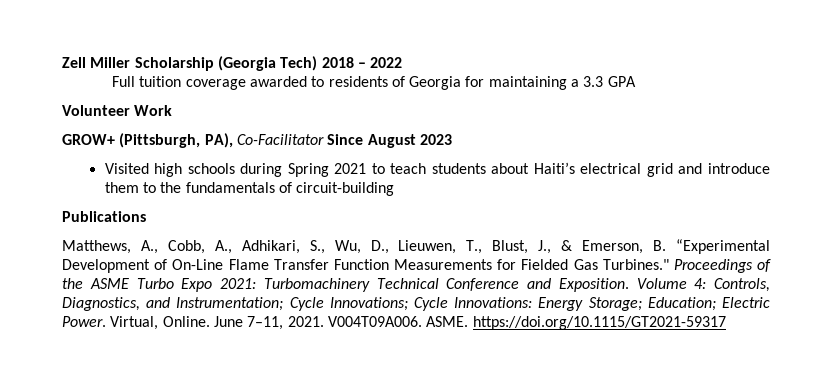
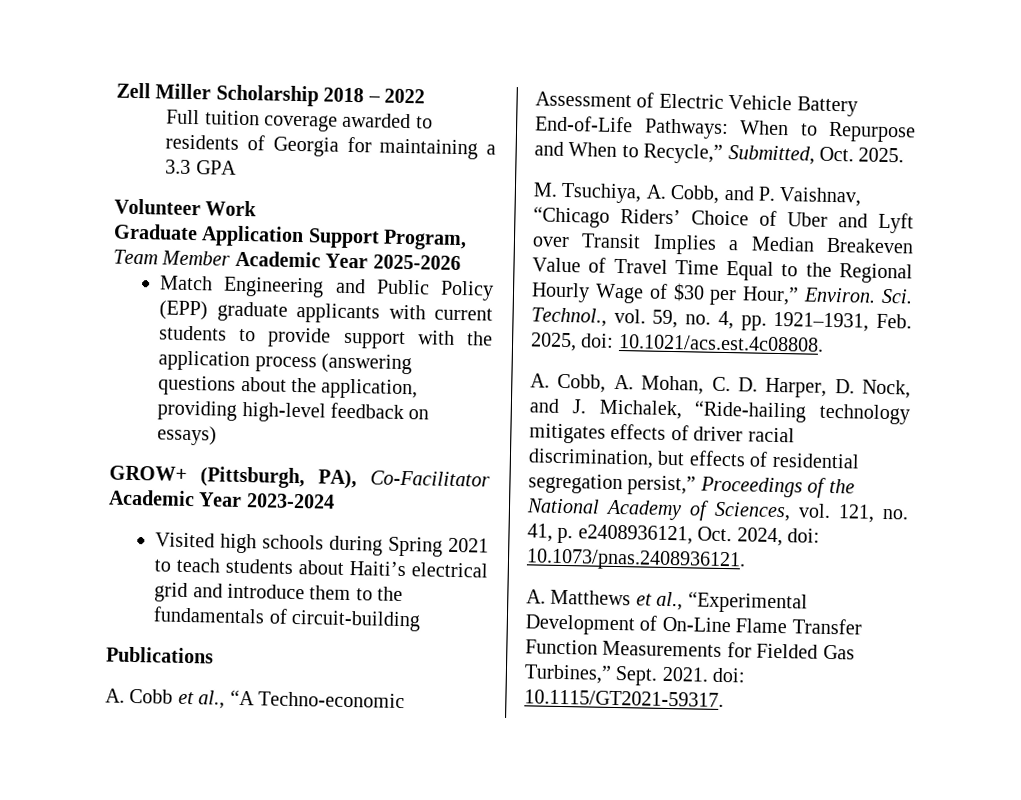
[217,56,318,71] (Georgia Tech) -> (319, 95) none
(173, 110) none -> [113,223,468,251] [113,249,461,271] [160,275,494,301] [159,300,493,324] [159,325,493,350] [158,350,412,375] [158,375,419,400] [157,400,430,423] [157,425,218,446] // Graduate Application Support Program, Team Member Academic Year 2025-2026 // Match Engineering and Public Policy (EPP) graduate applicants with current students to provide support with the application process (answering questions about the application, providing high-level feedback on essays)
[327,134,452,148] Since August 2023 -> [108,489,335,509] Academic Year 2023-2024
[62,240,667,254] Matthews, A., Cobb, A., Adhikari, S., Wu, D., Lieuwen, T., Blust, J., & Emerson, B. -> [105,688,405,709] [535,91,858,117] [535,115,916,143] [534,141,905,165] [533,182,863,207] [533,206,914,234] [532,233,914,255] [532,257,913,284] [531,282,913,306] [531,307,912,332] [530,332,824,352] [530,373,911,399] [529,398,910,425] [529,423,795,444] [528,448,860,469] [528,473,855,498] [526,498,909,523] [527,523,820,547] [526,548,746,572] [526,589,684,611] A. Cobb et al., “A Techno-economic Assessment of Electric Vehicle Battery End-of-Life Pathways: When to Repurpose and When to Recycle,” Submitted, Oct. 2025. // M. Tsuchiya, A. Cobb, and P. Vaishnav, “Chicago Riders’ Choice of Uber and Lyft over Transit Implies a Median Breakeven Value of Travel Time Equal to the Regional Hourly Wage of $30 per Hour,” Environ. Sci. Technol., vol. 59, no. 4, pp. 1921–1931, Feb. 2025, doi: 10.1021/acs.est.4c08808. // A. Cobb, A. Mohan, C. D. Harper, D. Nock, and J. Michalek, “Ride-hailing technology mitigates effects of driver racial discrimination, but effects of residential segregation persist,” Proceedings of the National Academy of Sciences, vol. 121, no. 41, p. e2408936121, Oct. 2024, doi: 10.1073/pnas.2408936121. // A. Matthews et al.,
[602,259,771,273] [62,278,770,292] [62,297,771,311] [62,316,726,330] Turbines." Proceedings of the ASME Turbo Expo 2021: Turbomachinery Technical Conference and Exposition. Volume 4: Controls, Diagnostics, and Instrumentation; Cycle Innovations; Cycle Innovations: Energy Storage; Education; Electric Power. Virtual, Online. June 7–11, 2021. V004T09A006. ASME. https://doi.org/10.1115/GT2021-59317 -> [524,664,747,686] [524,689,724,708] Turbines,” Sept. 2021. doi: 10.1115/GT2021-59317.

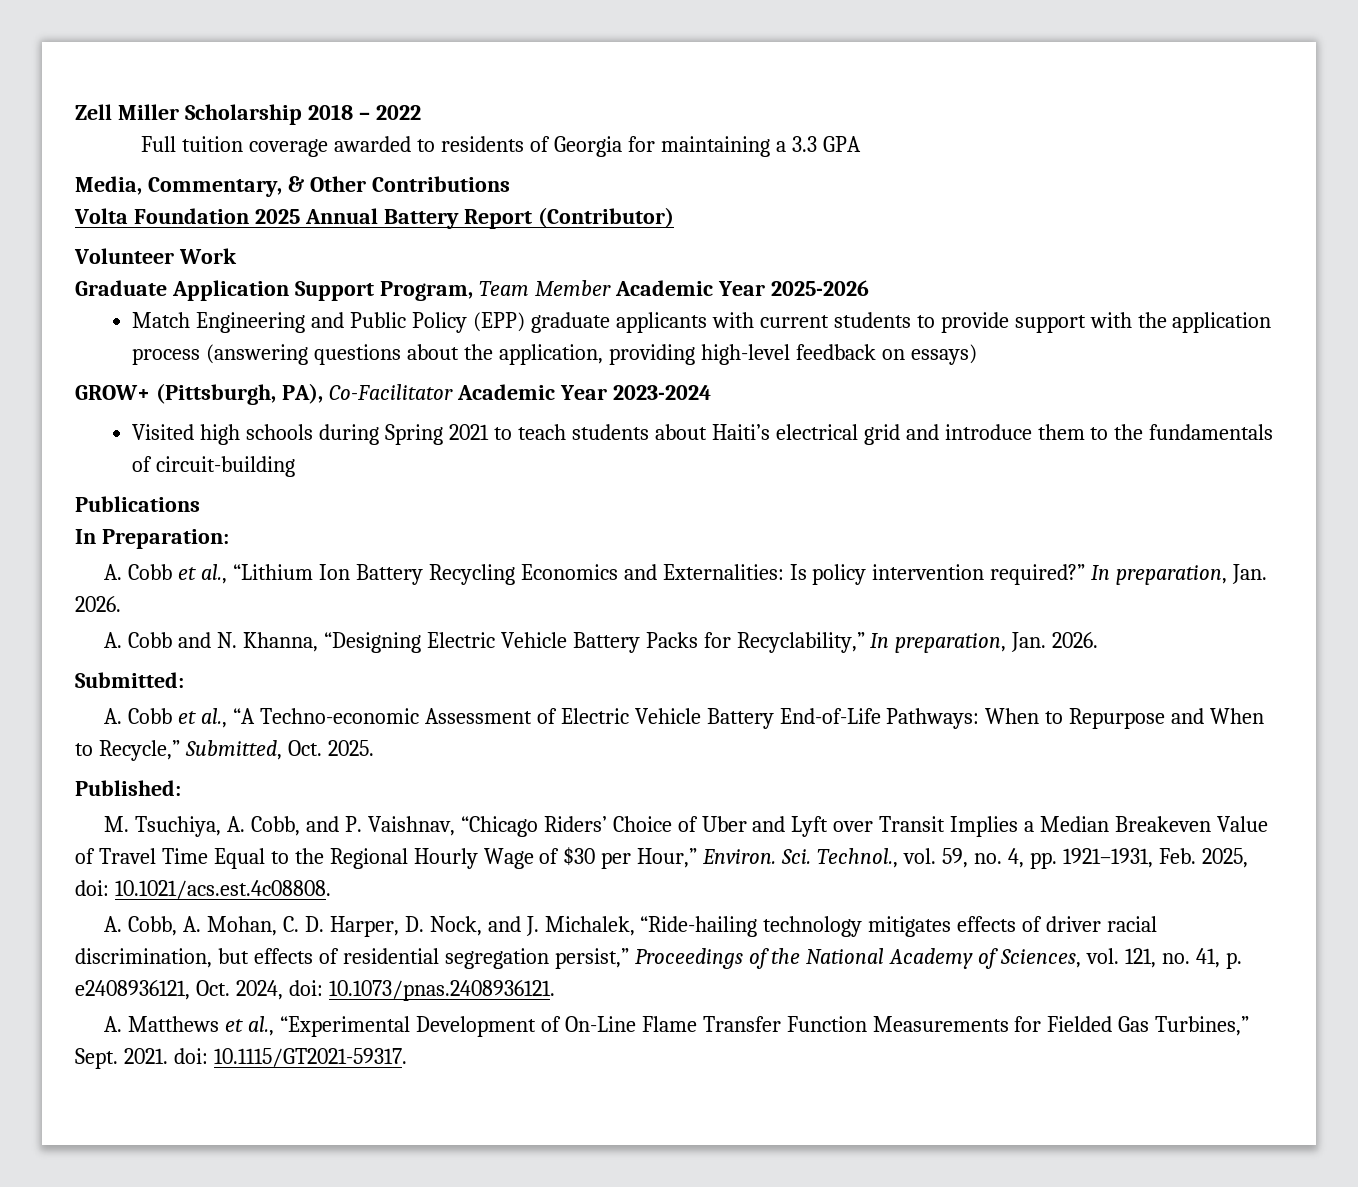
(237, 167) none -> [75,176,510,197] [74,207,674,229] // Media, Commentary, & Other Contributions // Volta Foundation 2025 Annual Battery Report (Contributor)
(214, 655) none -> [75,529,229,549] [104,564,1268,585] [75,596,121,612] [104,632,1099,653] [75,672,184,688] // In Preparation: // A. Cobb et al., “Lithium Ion Battery Recycling Economics and Externalities: Is policy intervention required?” In preparation, Jan. 2026. // A. Cobb and N. Khanna, “Designing Electric Vehicle Battery Packs for Recyclability,” In preparation, Jan. 2026. // Submitted:
(905, 155) none -> [75,780,181,796] // Published:

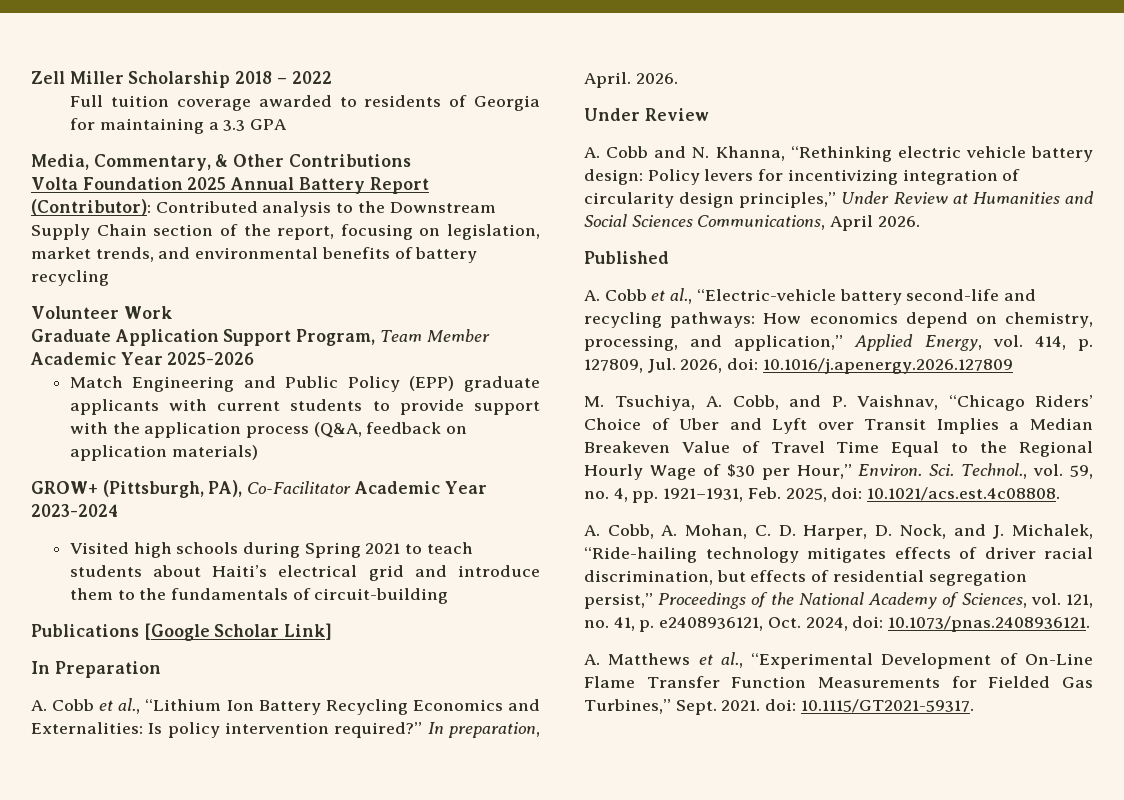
[537,207,674,228] (Contributor) -> [31,199,496,217] [31,224,540,240] [31,247,478,263] [31,270,109,286] (Contributor): Contributed analysis to the Downstream Supply Chain section of the report, focusing on legislation, market trends, and environmental benefits of battery recycling
[206,344,977,365] (answering questions about the application, providing high-level feedback on essays) -> [313,422,468,438] [69,445,258,461] (Q&A, feedback on application materials)
[75,529,229,549] // In Preparation: -> [143,623,333,641] [31,661,161,678] [Google Scholar Link] // In Preparation
[1232,564,1268,584] [75,596,121,612] Jan. 2026. -> [584,72,678,88] [584,108,709,121] April. 2026. // Under Review
[323,632,1099,653] [75,672,184,688] [104,708,1265,729] [75,740,374,761] [75,780,181,796] “Designing Electric Vehicle Battery Packs for Recyclability,” In preparation, Jan. 2026. // Submitted: // A. Cobb et al., “A Techno-economic Assessment of Electric Vehicle Battery End-of-Life Pathways: When to Repurpose and When to Recycle,” Submitted, Oct. 2025. // Published: -> [790,146,1093,162] [584,169,1021,185] [584,191,1094,208] [584,214,920,231] [584,251,669,264] [584,288,1037,305] [584,312,1093,328] [584,334,1093,351] [584,358,1013,374] “Rethinking electric vehicle battery design: Policy levers for incentivizing integration of circularity design principles,” Under Review at Humanities and Social Sciences Communications, April 2026. // Published // A. Cobb et al., “Electric-vehicle battery second-life and recycling pathways: How economics depend on chemistry, processing, and application,” Applied Energy, vol. 414, p. 127809, Jul. 2026, doi: 10.1016/j.apenergy.2026.127809

